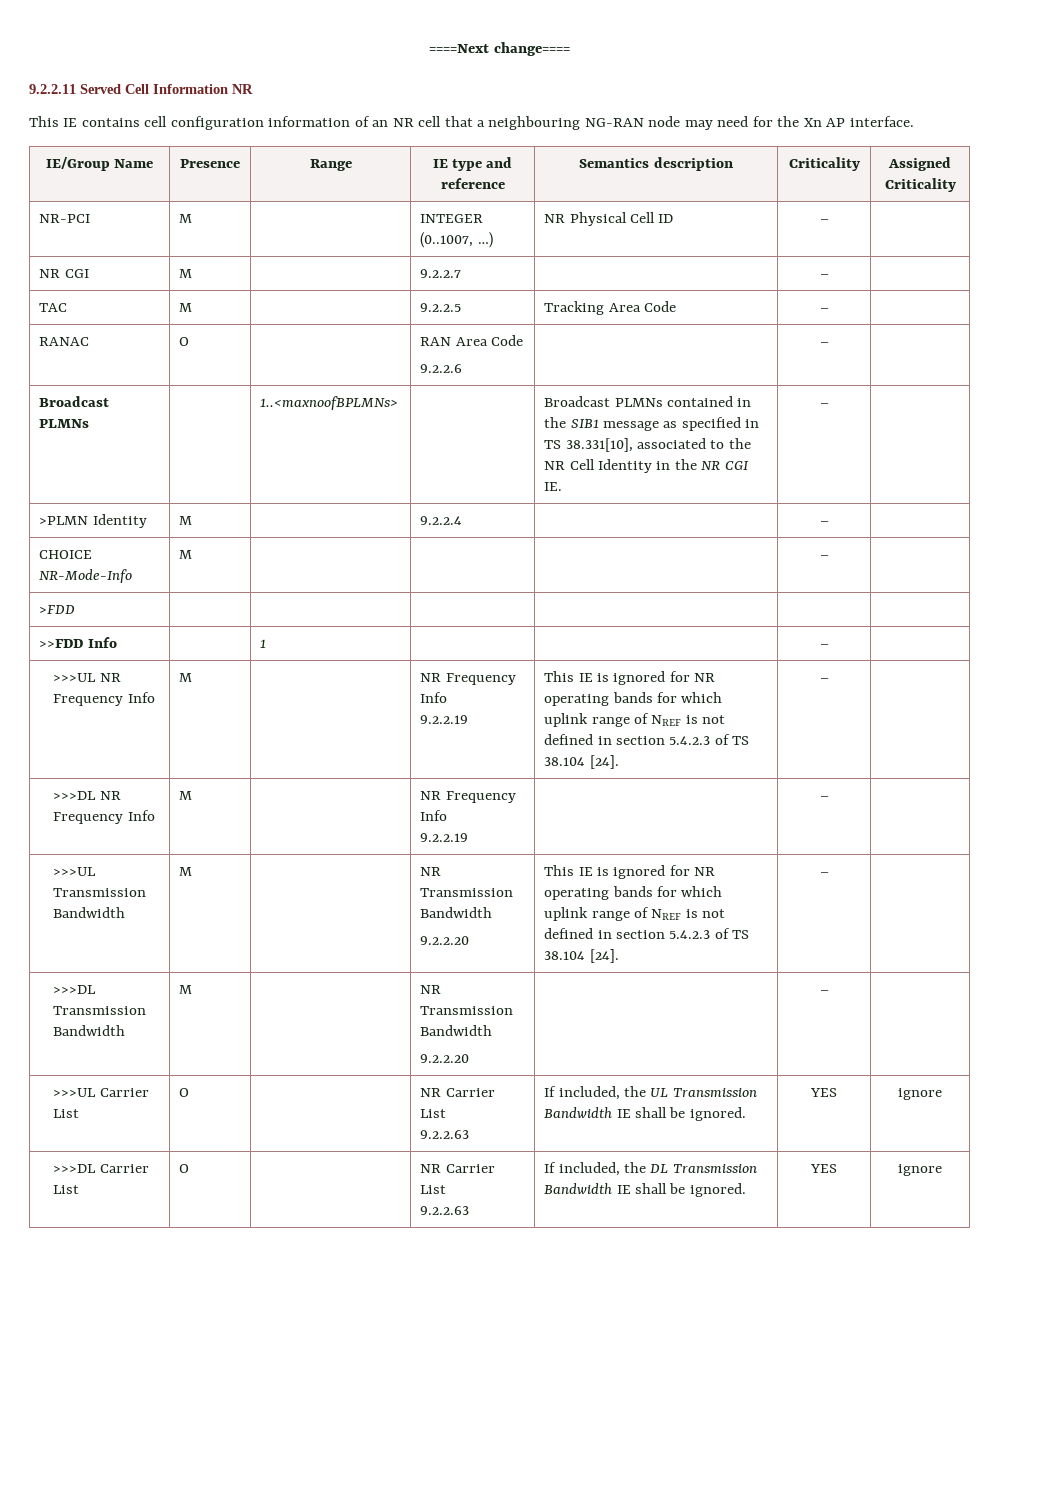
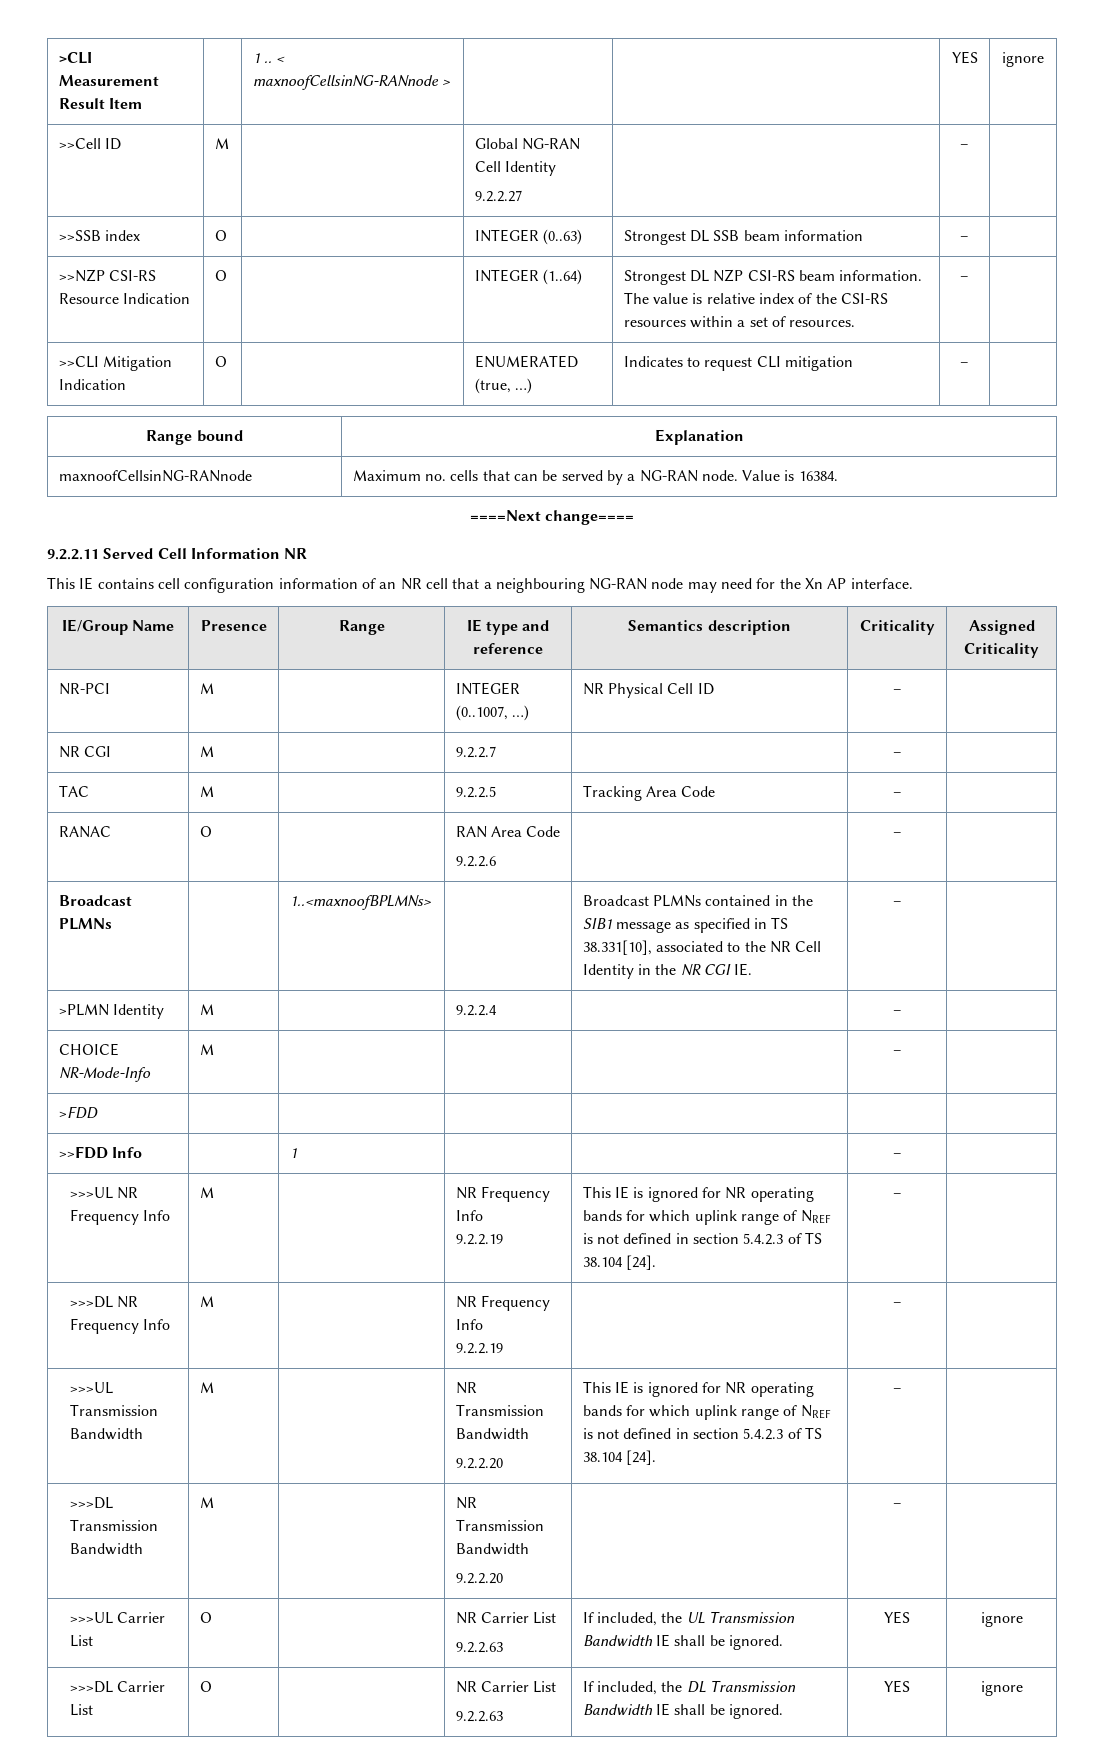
(429, 48) none -> [58,52,92,64] [58,75,159,86] [58,98,142,109] [252,53,286,63] [252,75,450,90] [951,51,978,64] [1002,52,1044,67] [58,138,121,150] [214,138,229,149] [474,138,580,150] [474,161,556,176] [474,190,522,202] [960,144,969,149] [58,230,140,241] [214,230,227,241] [474,229,582,245] [623,230,863,245] [960,236,969,241] [58,269,156,282] [58,293,190,304] [214,270,227,281] [474,269,582,285] [623,269,923,285] [623,292,888,304] [623,316,856,328] [960,276,969,281] [58,356,172,371] [58,379,126,390] [214,356,227,367] [474,355,578,368] [474,378,532,394] [623,356,853,371] [960,362,969,367] [146,430,243,445] [654,429,744,445] [58,470,252,482] [352,470,838,485] >CLI Measurement Result Item | | 1 .. < maxnoofCellsinNG-RANnode > | | | YES | ignore // >>Cell ID | M | | Global NG-RAN Cell Identity // 9.2.2.27 | | – | // >>SSB index | O | | INTEGER (0..63) | Strongest DL SSB beam information | – | // >>NZP CSI-RS Resource Indication | O | | INTEGER (1..64) | Strongest DL NZP CSI-RS beam information. The value is relative index of the CSI-RS resources within a set of resources. | – | // >>CLI Mitigation Indication | O | | ENUMERATED (true, …) | Indicates to request CLI mitigation | – | // Range bound | Explanation // maxnoofCellsinNG-RANnode | Maximum no. cells that can be served by a NG-RAN node. Value is 16384. //

